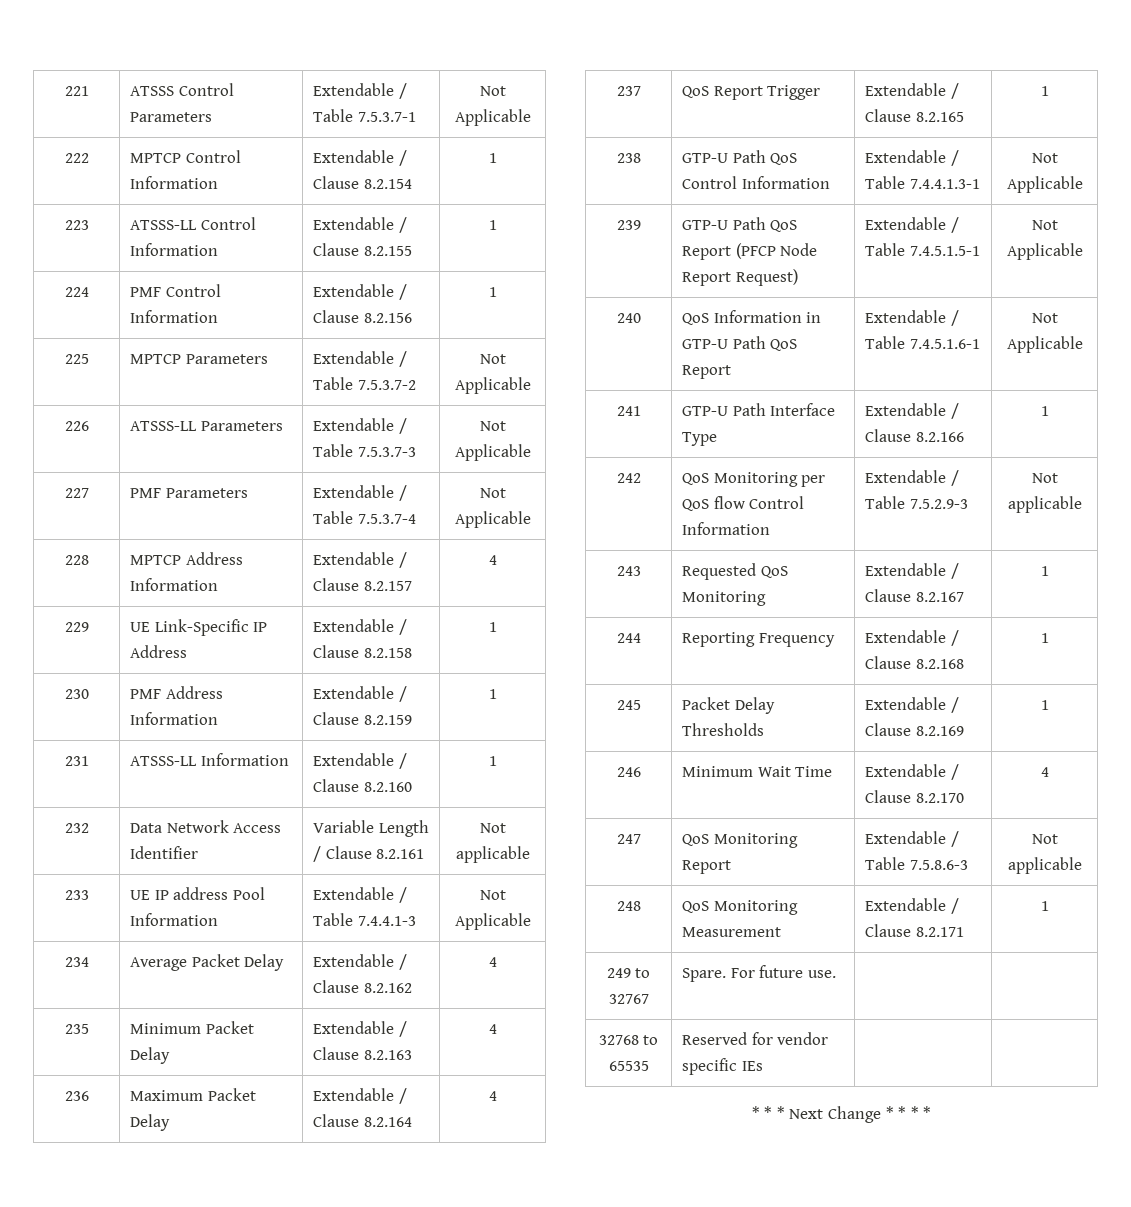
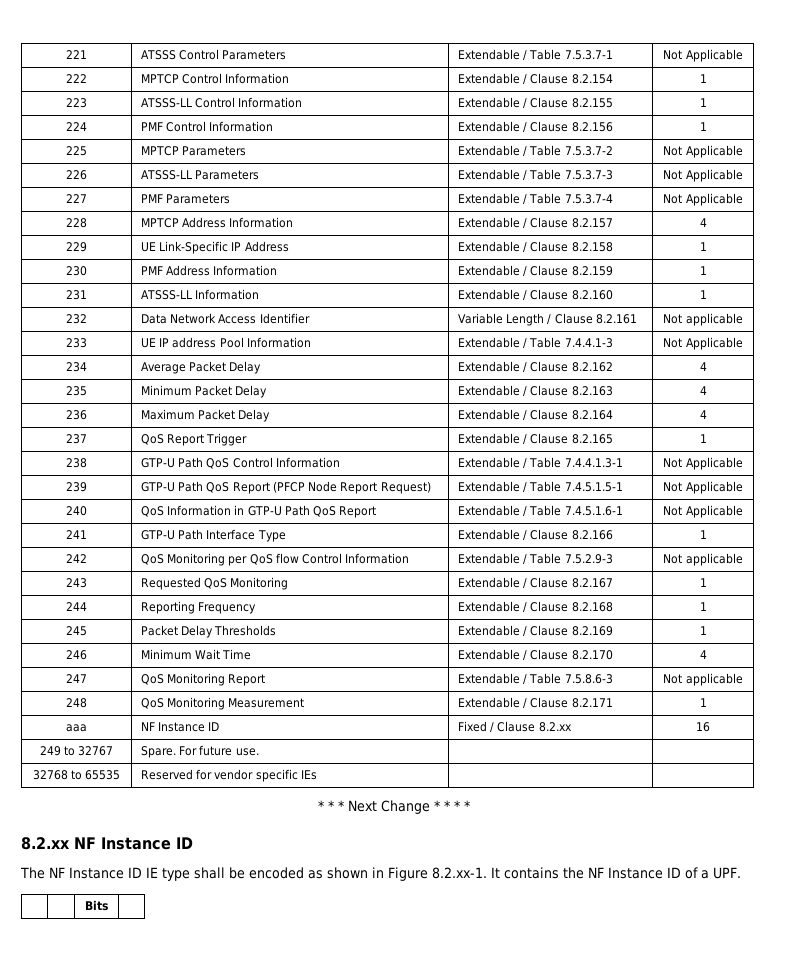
(1049, 906) none -> [66,724,87,732] [140,722,220,732] [457,721,572,733] [696,722,710,732] // aaa | NF Instance ID | Fixed / Clause 8.2.xx | 16
(932, 1112) none -> [21,837,193,850] [20,867,741,881] [85,900,108,911] // 8.2.xx NF Instance ID // The NF Instance ID IE type shall be encoded as shown in Figure 8.2.xx-1. It contains the NF Instance ID of a UPF. // | | Bits |

